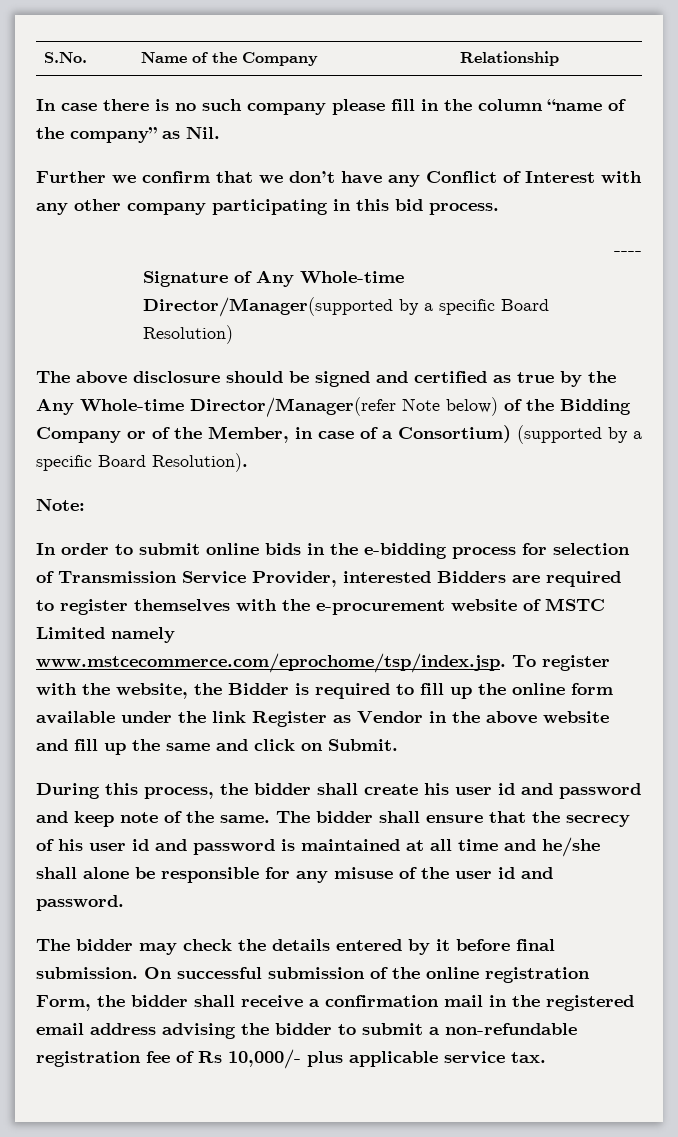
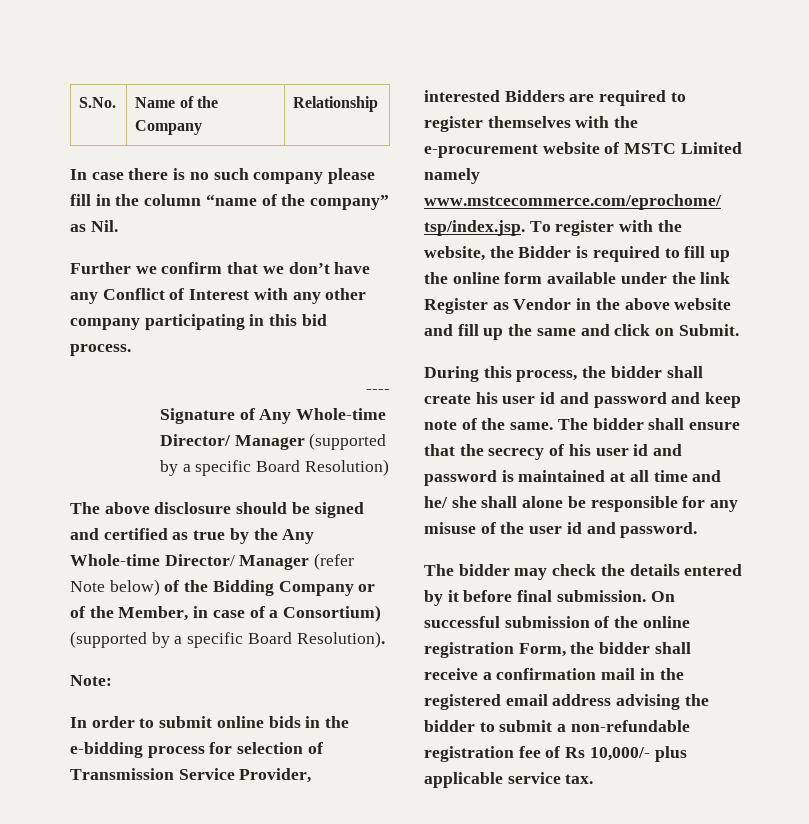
[142,297,393,317] Director/Manager(supported -> [159,433,387,450] Director/ Manager (supported
[190,397,396,418] Director/Manager(refer -> [164,553,355,570] Director/ Manager (refer
[542,837,600,857] he/she -> [424,496,477,508] he/ she

